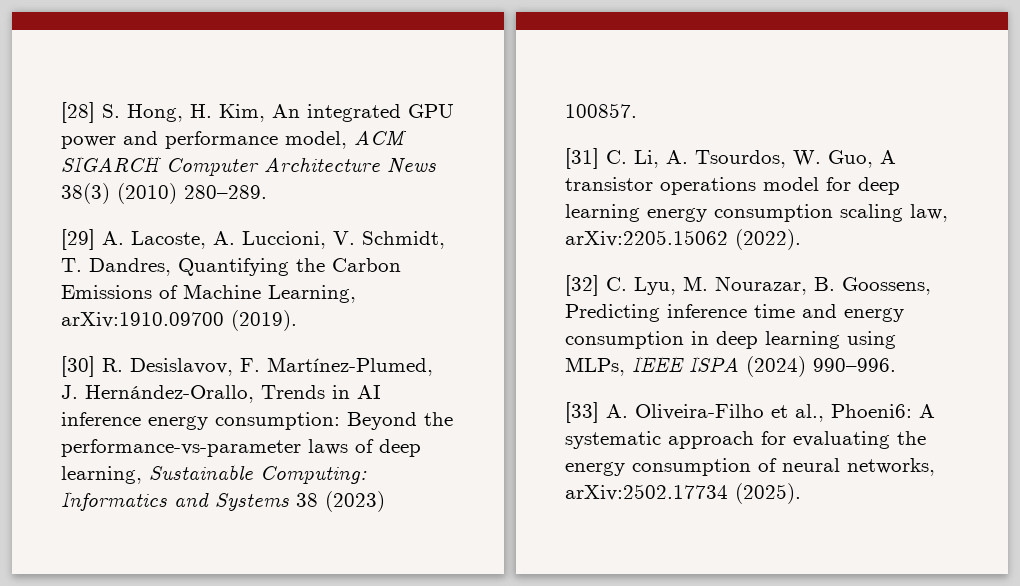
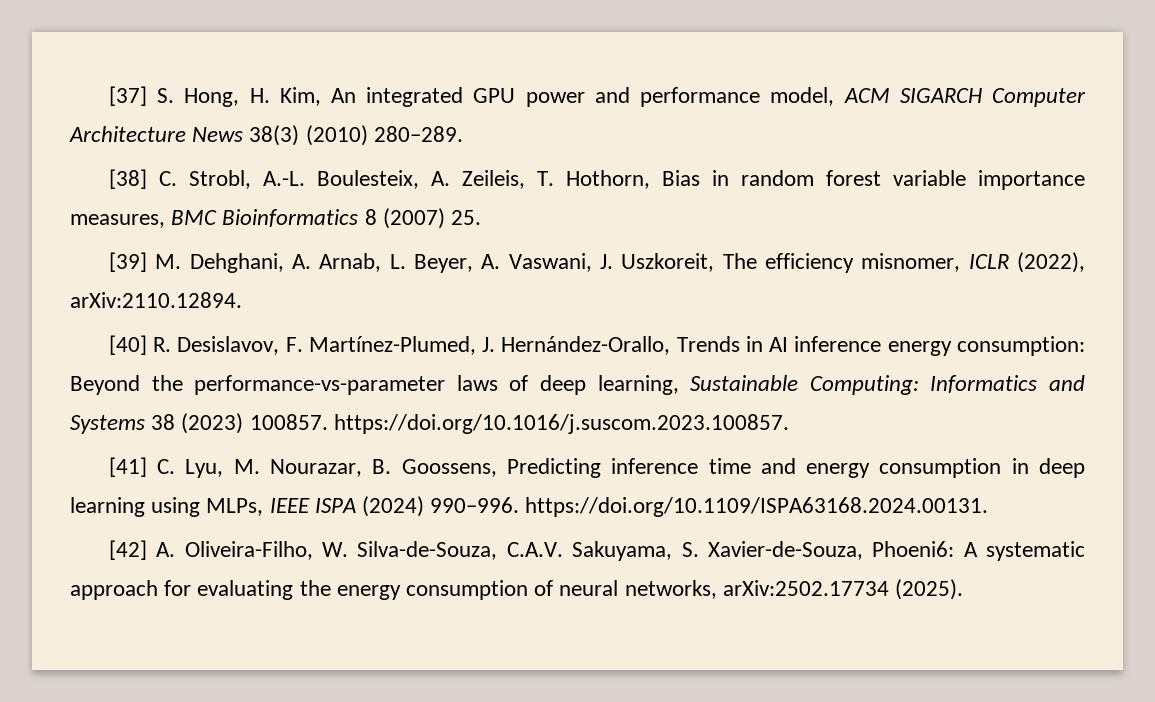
[61,102,95,123] [28] -> [108,86,147,106] [37]
[61,229,445,250] [61,258,401,276] [61,284,356,303] [61,310,297,331] [61,356,95,377] [29] A. Lacoste, A. Luccioni, V. Schmidt, T. Dandres, Quantifying the Carbon Emissions of Machine Learning, arXiv:1910.09700 (2019). // [30] -> [108,169,1085,190] [70,208,482,229] [108,252,1085,273] [70,292,242,308] [108,335,147,355] [38] C. Strobl, A.-L. Boulesteix, A. Zeileis, T. Hothorn, Bias in random forest variable importance measures, BMC Bioinformatics 8 (2007) 25. // [39] M. Dehghani, A. Arnab, L. Beyer, A. Vaswani, J. Uszkoreit, The efficiency misnomer, ICLR (2022), arXiv:2110.12894. // [40]
[565,148,896,169] [565,177,900,195] [565,204,948,222] [565,229,801,250] [565,275,599,296] // [31] C. Li, A. Tsourdos, W. Guo, A transistor operations model for deep learning energy consumption scaling law, arXiv:2205.15062 (2022). // [32] -> [333,414,789,434] [108,457,147,477] https://doi.org/10.1016/j.suscom.2023.100857. // [41]
[565,402,824,423] // [33] A. Oliveira-Filho et al., -> [525,497,989,517] [108,540,863,561] https://doi.org/10.1109/ISPA63168.2024.00131. // [42] A. Oliveira-Filho, W. Silva-de-Souza, C.A.V. Sakuyama, S. Xavier-de-Souza,

